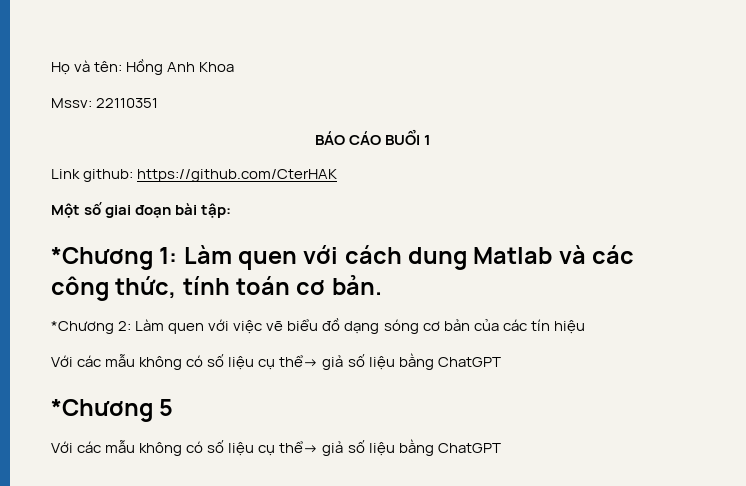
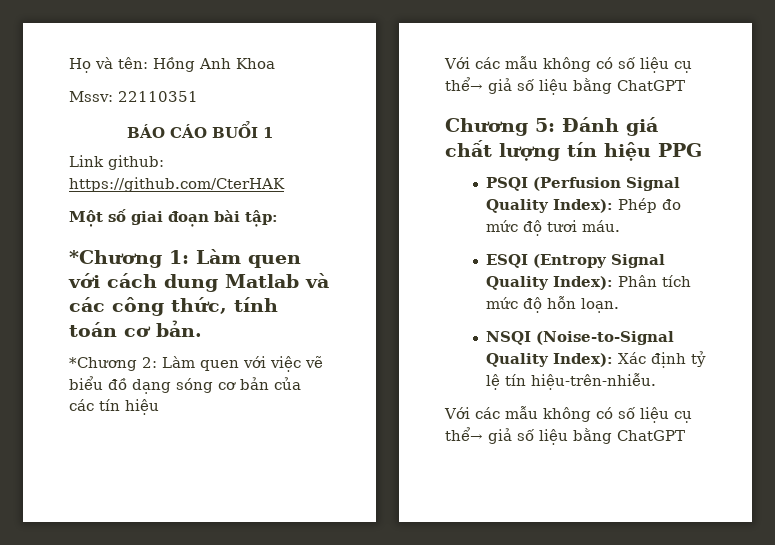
[51,399,174,422] *Chương 5 -> [445,117,658,136] [445,140,702,161] [486,177,681,191] [486,198,682,213] [486,220,621,236] [486,254,666,268] [486,275,692,290] [486,296,620,313] [486,331,675,345] [486,351,707,368] [486,373,657,390] Chương 5: Đánh giá chất lượng tín hiệu PPG // PSQI (Perfusion Signal Quality Index): Phép đo mức độ tươi máu. // ESQI (Entropy Signal Quality Index): Phân tích mức độ hỗn loạn. // NSQI (Noise-to-Signal Quality Index): Xác định tỷ lệ tín hiệu-trên-nhiễu.

